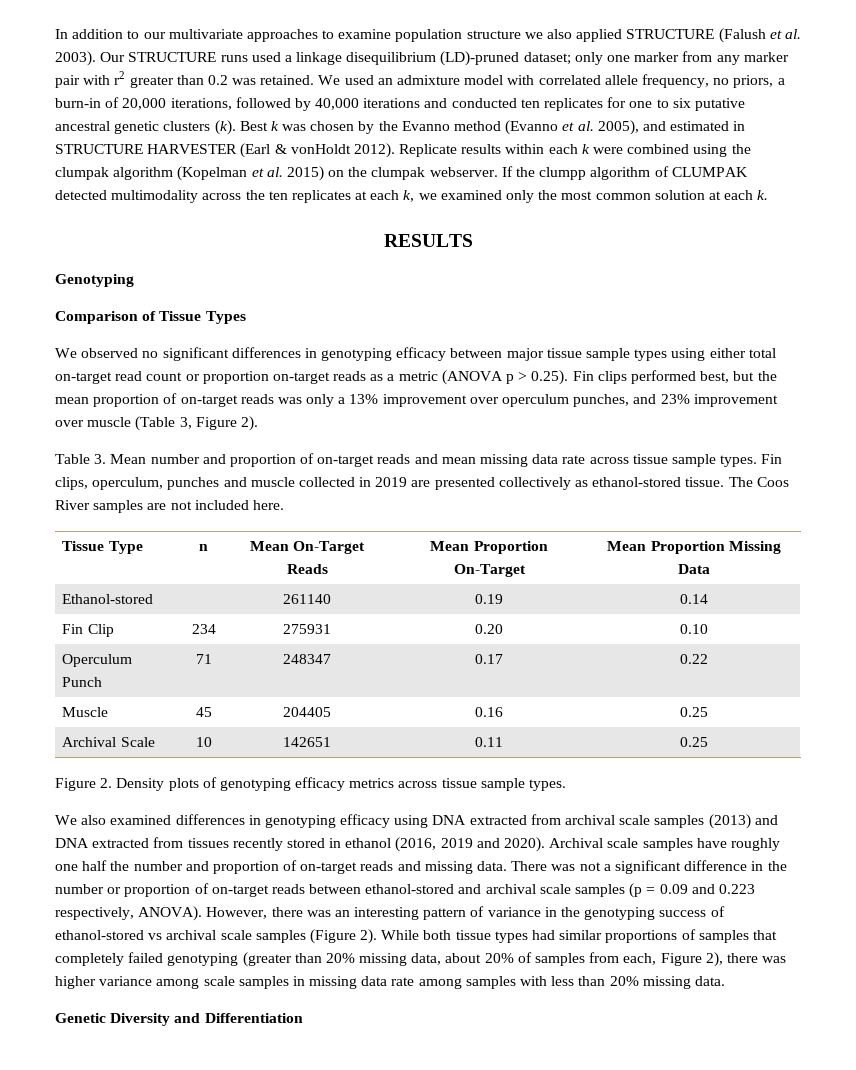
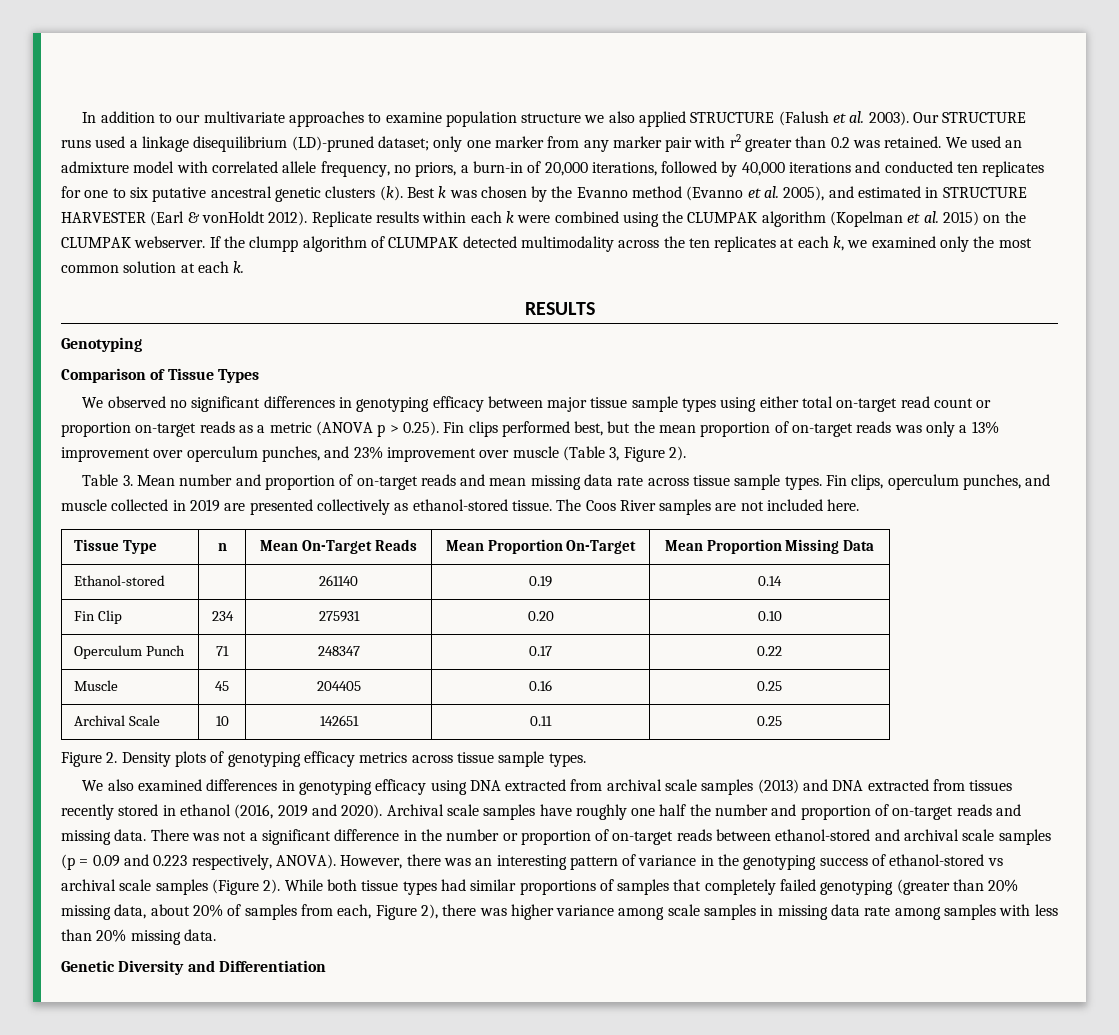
[55,167,109,180] clumpak -> [687,212,758,223] CLUMPAK
[371,167,426,180] clumpak -> [61,237,131,248] CLUMPAK
[92,477,220,490] operculum, punches -> [887,474,1021,490] operculum punches,

